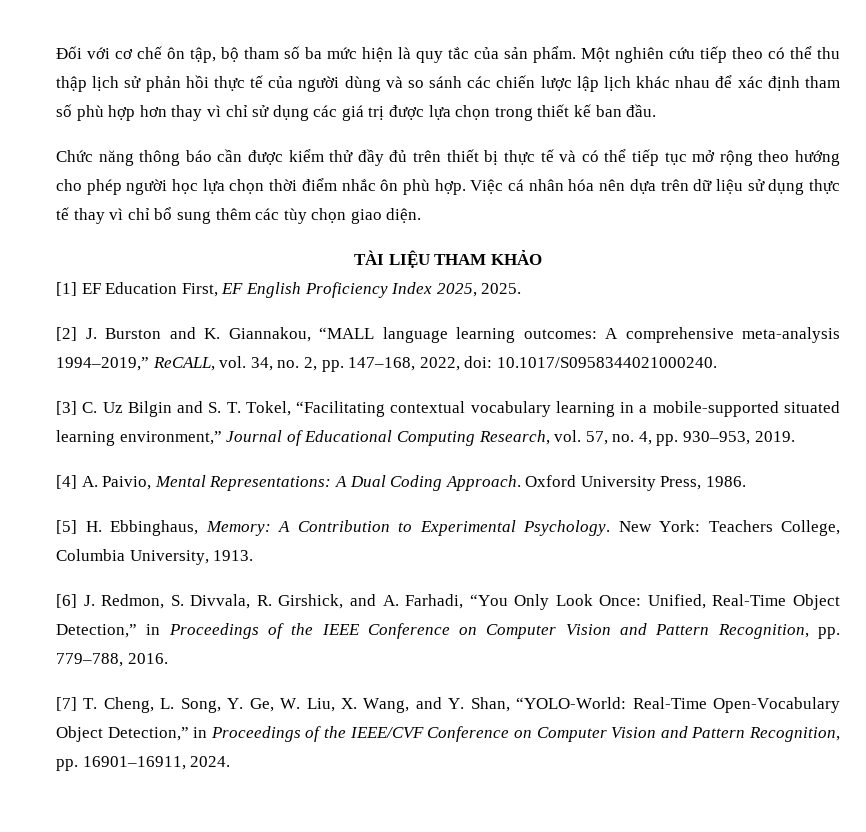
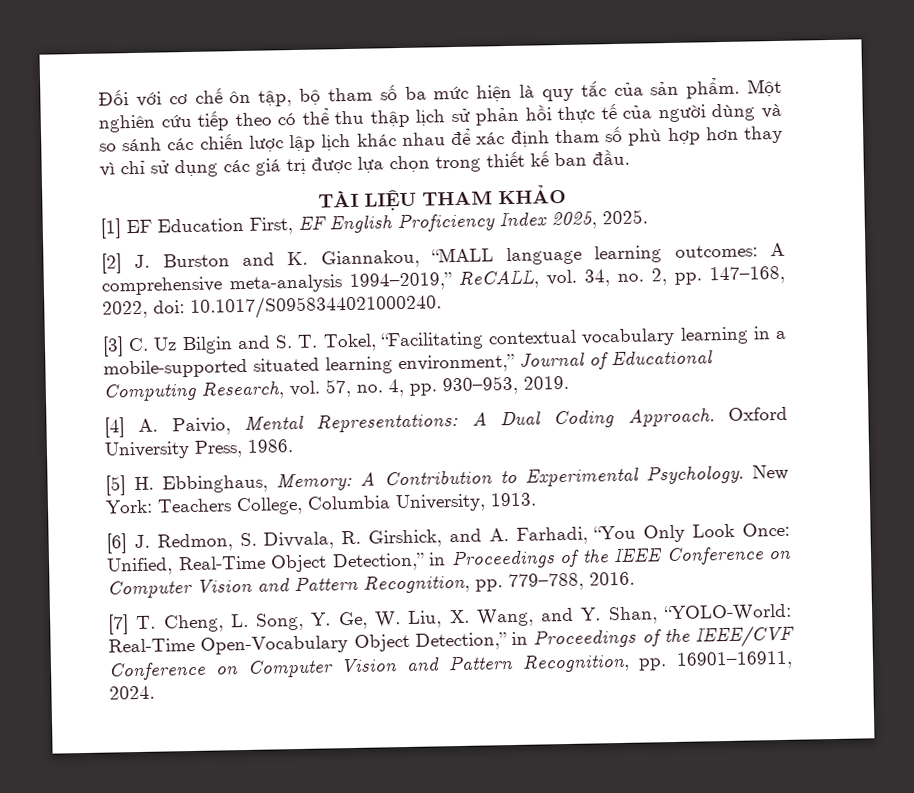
[56,149,840,166] [56,178,840,195] [56,207,422,224] // Chức năng thông báo cần được kiểm thử đầy đủ trên thiết bị thực tế và có thể tiếp tục mở rộng theo hướng cho phép người học lựa chọn thời điểm nhắc ôn phù hợp. Việc cá nhân hóa nên dựa trên dữ liệu sử dụng thực tế thay vì chỉ bổ sung thêm các tùy chọn giao diện. -> (630, 157) none

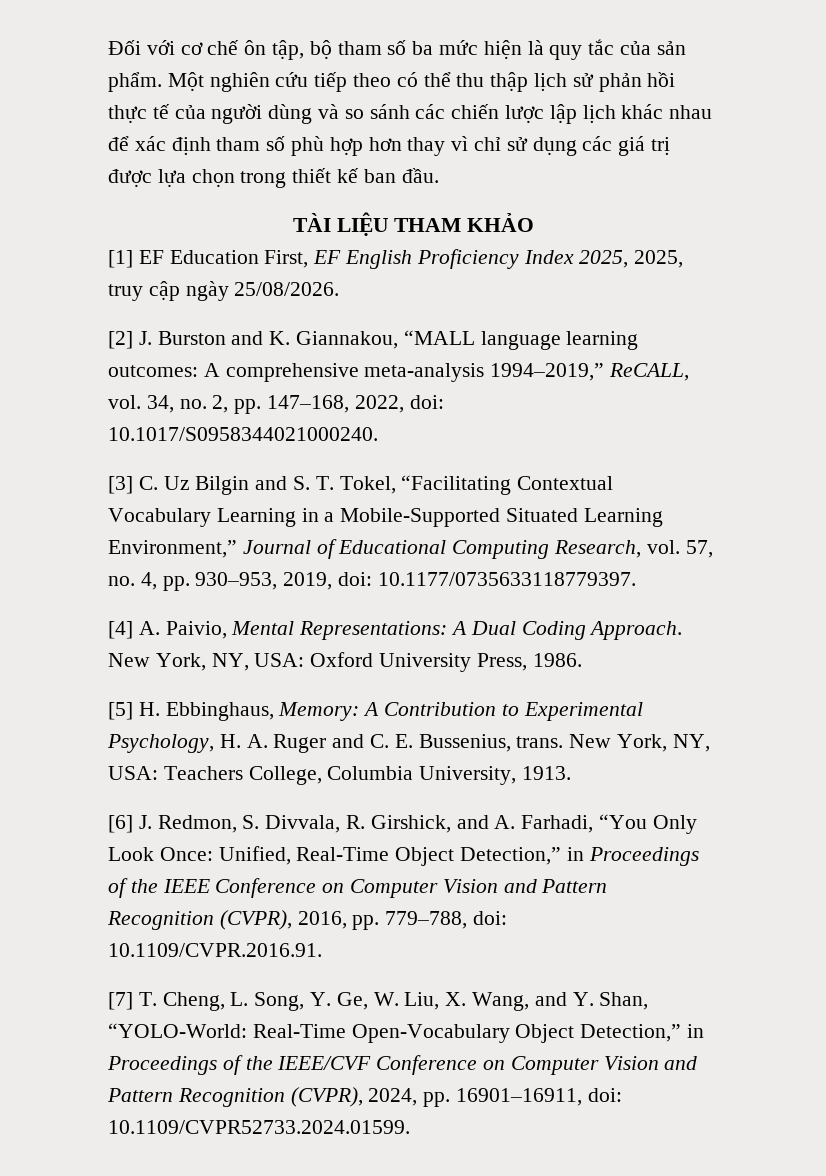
[602,209,648,225] 2025. -> [634,250,684,268] [108,281,340,301] 2025, truy cập ngày 25/08/2026.
[488,326,787,347] [103,353,515,379] contextual vocabulary learning in a mobile-supported situated learning environment,” -> [517,476,614,490] [108,508,663,527] [108,540,237,558] Contextual Vocabulary Learning in a Mobile-Supported Situated Learning Environment,”
[523,375,569,390] 2019. -> [283,572,636,590] 2019, doi: 10.1177/0735633118779397.
(715, 417) none -> [108,653,305,671] New York, NY, USA:
[645,464,789,485] [105,499,153,514] Psychology. New York: -> [107,734,710,753] [108,766,158,780] Psychology, H. A. Ruger and C. E. Bussenius, trans. New York, NY, USA:
[363,571,635,594] Recognition, pp. 779–788, 2016. -> [107,910,508,930] [108,943,322,957] Recognition (CVPR), 2016, pp. 779–788, doi: 10.1109/CVPR.2016.91.
[521,650,793,673] [109,685,155,700] Recognition, pp. 16901–16911, 2024. -> [177,1087,622,1107] [108,1120,410,1134] Recognition (CVPR), 2024, pp. 16901–16911, doi: 10.1109/CVPR52733.2024.01599.

